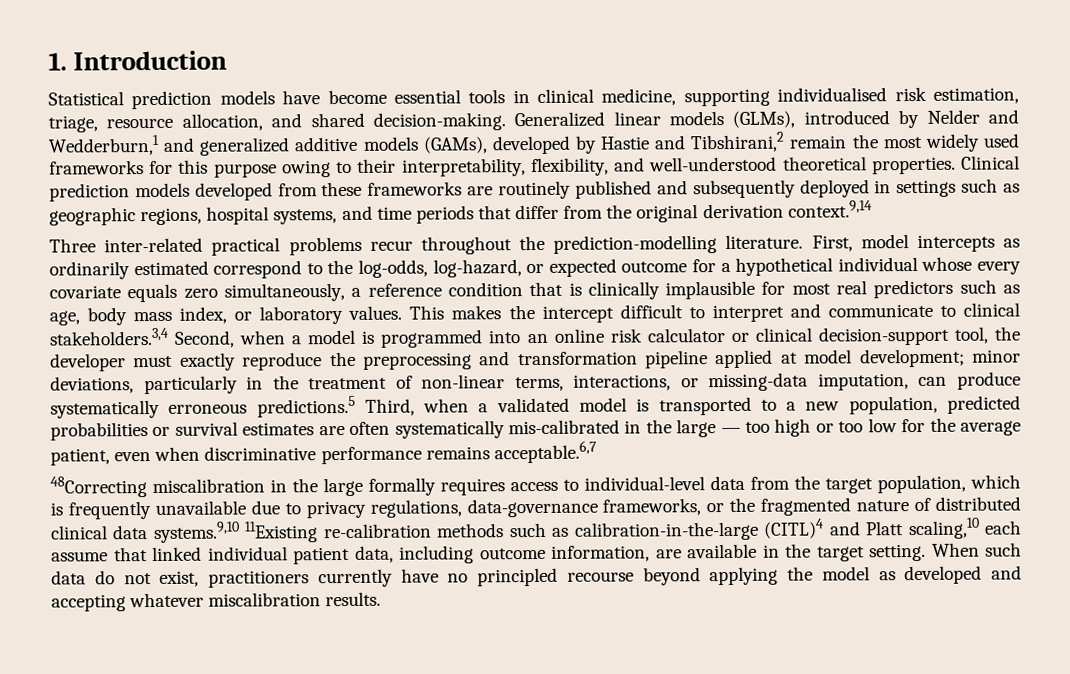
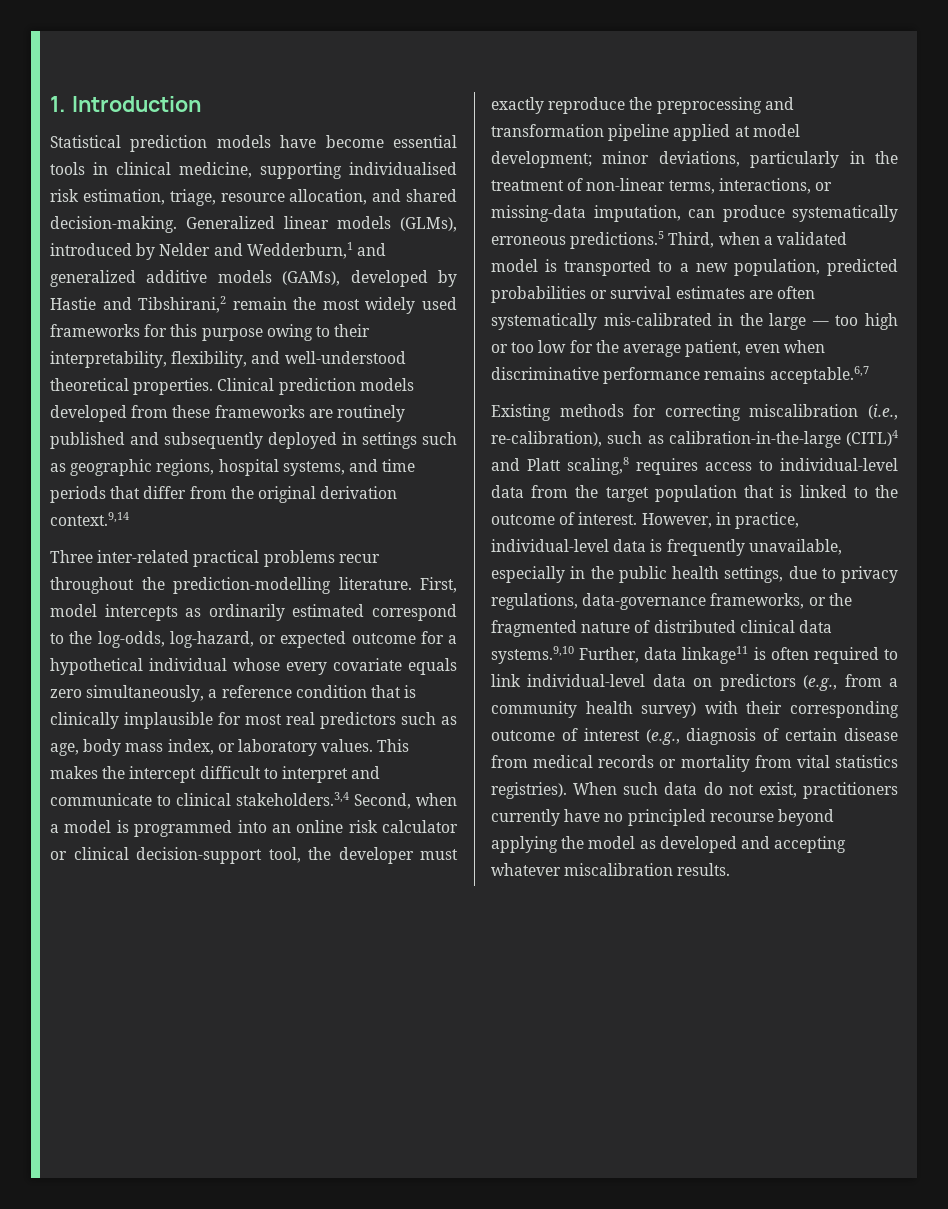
[50,476,436,498] 48Correcting miscalibration in the large formally -> [491,404,898,421] [491,430,898,448] [491,457,629,475] Existing methods for correcting miscalibration (i.e., re-calibration), such as calibration-in-the-large (CITL)4 and Platt scaling,8
[877,474,1021,494] [50,500,246,520] population, which is frequently unavailable -> [654,485,898,502] [491,512,799,529] [491,539,842,556] [491,566,784,583] population that is linked to the outcome of interest. However, in practice, individual-level data is frequently unavailable, especially in the public health settings,
[244,517,1022,543] [51,543,926,565] 11Existing re-calibration methods such as calibration-in-the-large (CITL)4 and Platt scaling,10 each assume that linked individual patient data, including outcome information, are available in the target setting. -> [579,646,899,664] [491,674,898,691] [491,701,899,718] [491,728,898,745] [491,755,898,772] [491,782,567,799] Further, data linkage11 is often required to link individual-level data on predictors (e.g., from a community health survey) with their corresponding outcome of interest (e.g., diagnosis of certain disease from medical records or mortality from vital statistics registries).

